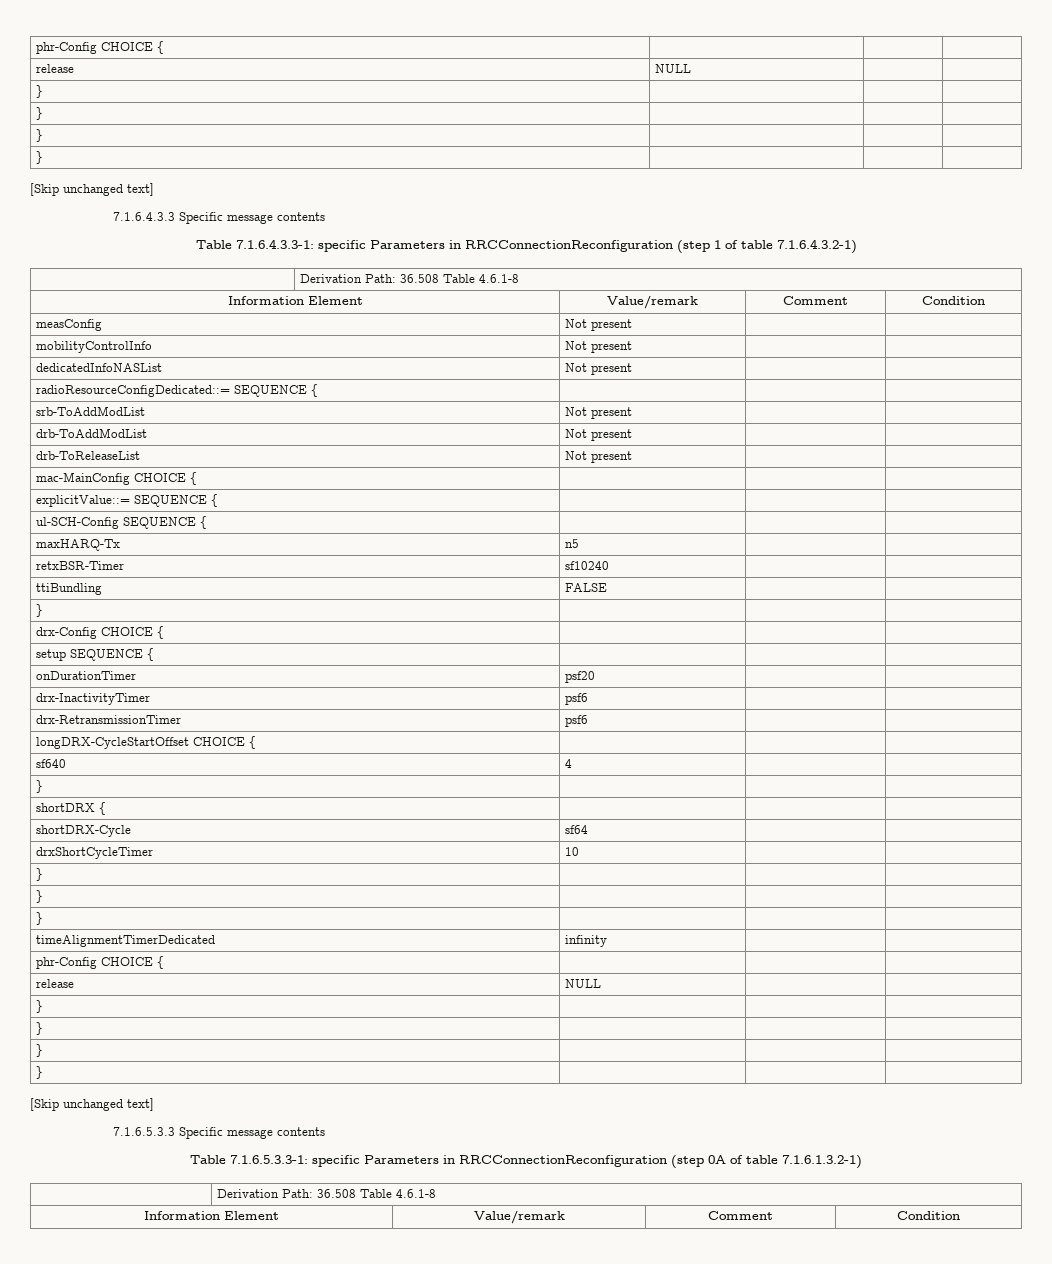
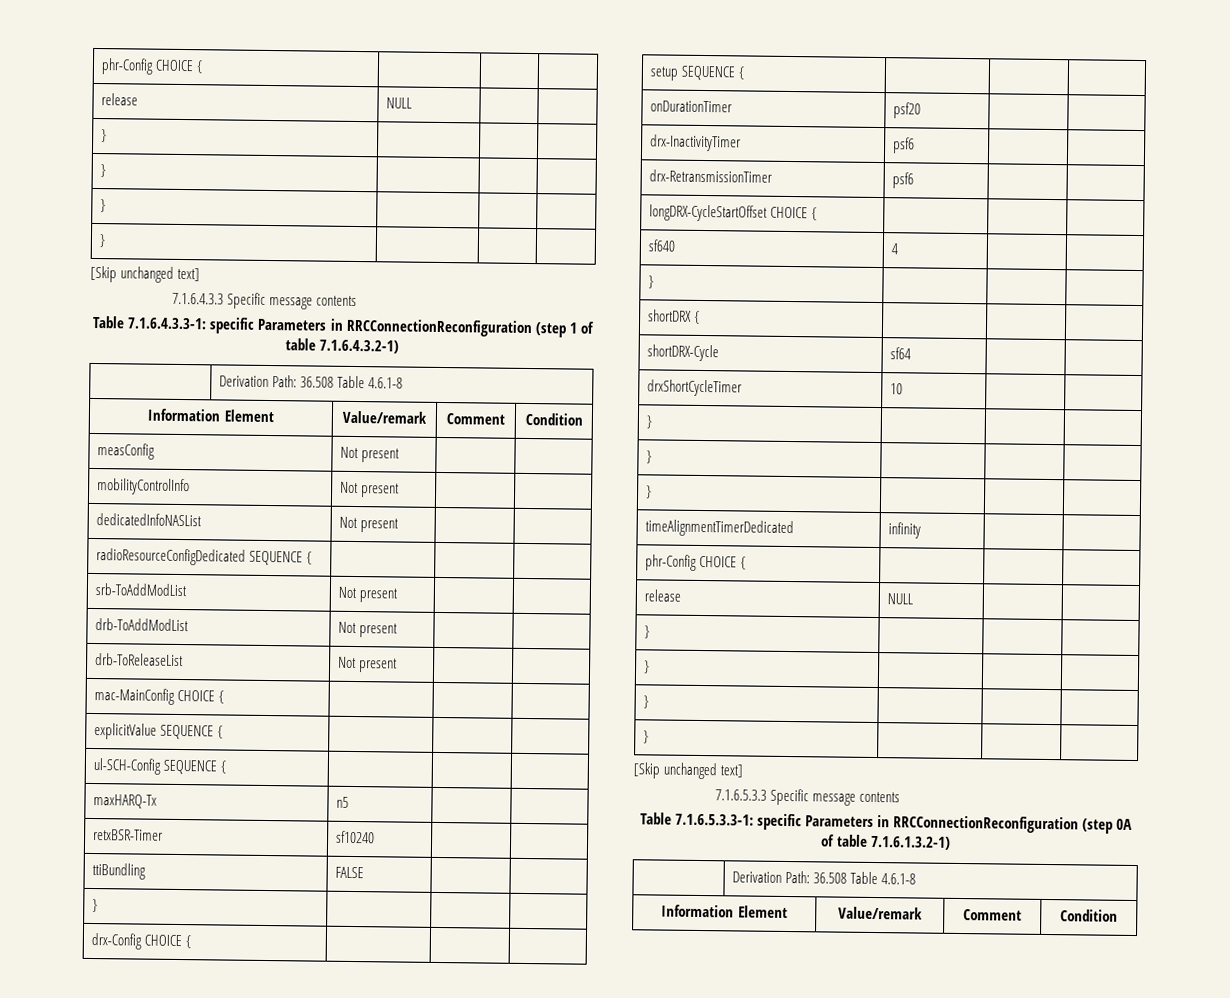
[35,385,230,397] radioResourceConfigDedicated::= -> [95,548,246,566] radioResourceConfigDedicated
[35,495,130,507] explicitValue::= -> [93,723,157,740] explicitValue

